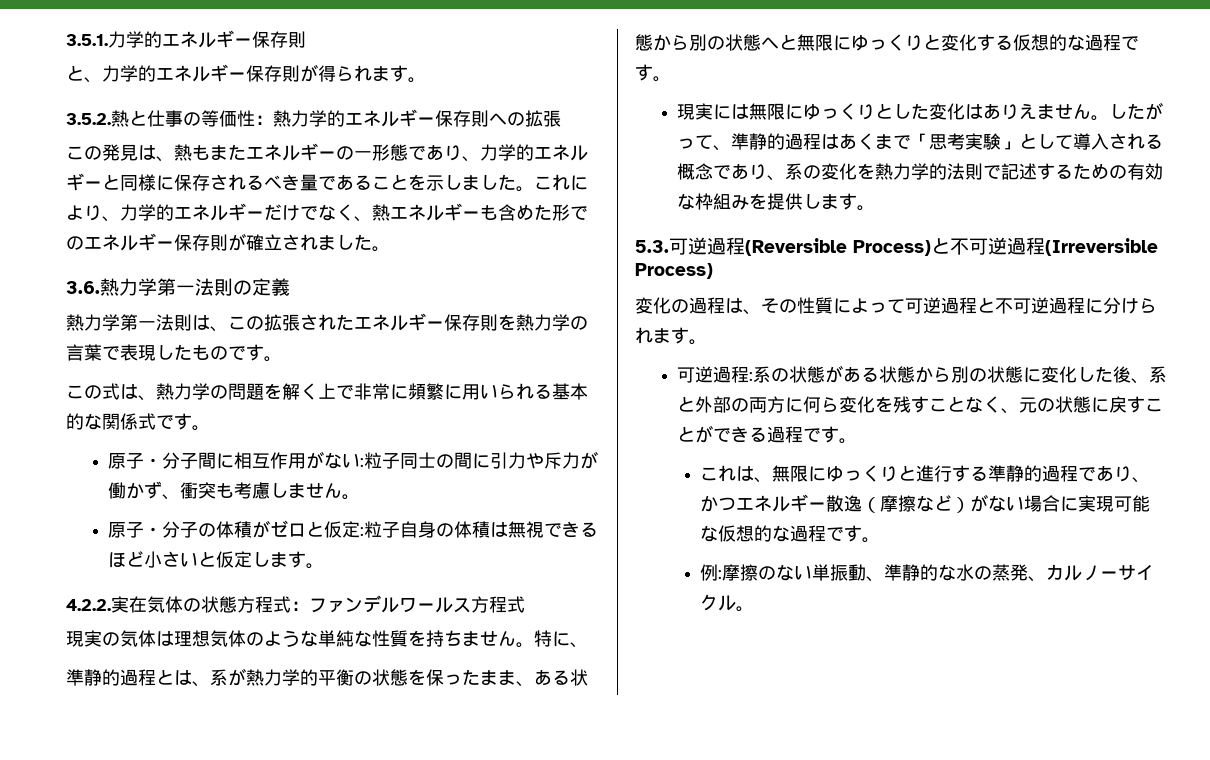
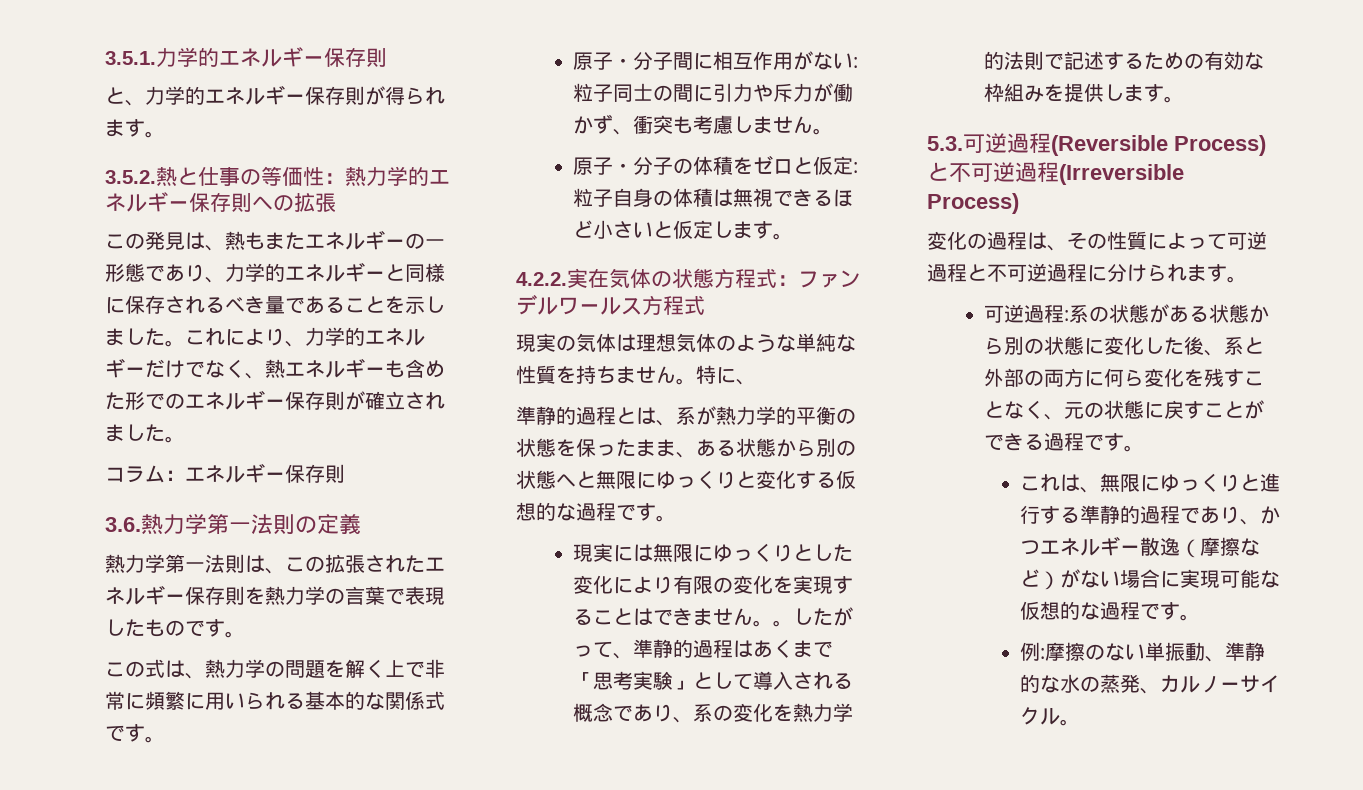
(390, 249) none -> [105,463,345,483] // コラム：エネルギー保存則
[252,520,271,538] が -> [733,157,754,175] を
[965,104,1110,121] はありえません。 -> [613,575,854,594] [573,608,794,627] により有限の変化を実現することはできません。。

